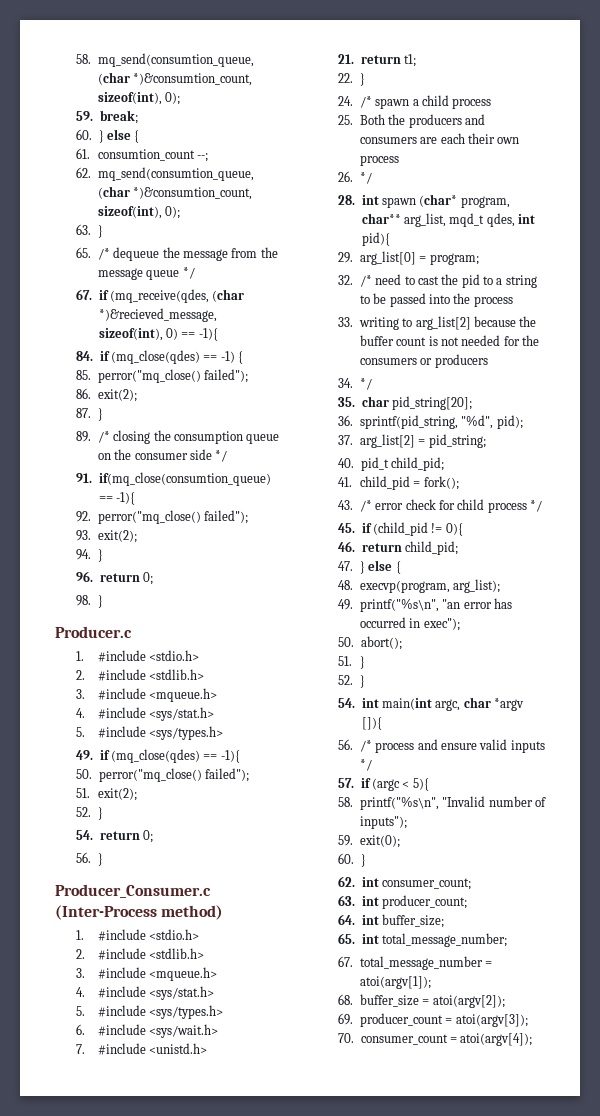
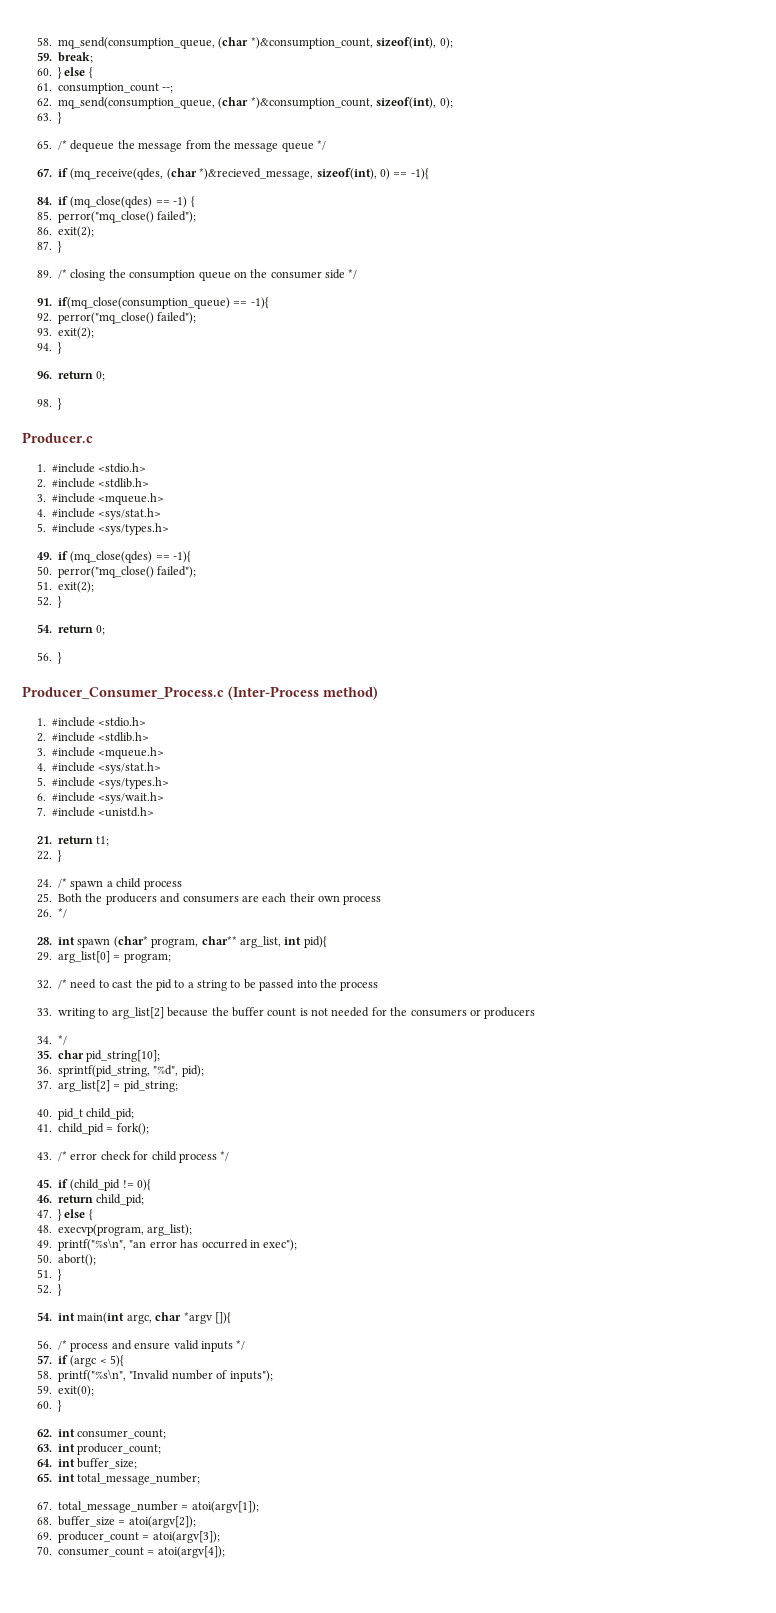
[76,53,254,67] [97,72,253,86] 58. mq_send(consumtion_queue, (char *)&consumtion_count, -> [36,37,373,49] 58. mq_send(consumption_queue, (char *)&consumption_count,
[97,149,195,161] consumtion_count -> [57,83,159,94] consumption_count
[97,167,254,181] [97,186,253,200] mq_send(consumtion_queue, (char *)&consumtion_count, -> [57,97,373,109] mq_send(consumption_queue, (char *)&consumption_count,
[98,472,271,486] if(mq_close(consumtion_queue) -> [57,297,230,309] if(mq_close(consumption_queue)
[55,884,211,898] Producer_Consumer.c -> [22,686,224,699] Producer_Consumer_Process.c
[449,213,515,227] mqd_t qdes, -> (281, 942) none
[392,396,473,410] pid_string[20]; -> [86,1050,161,1062] pid_string[10];

